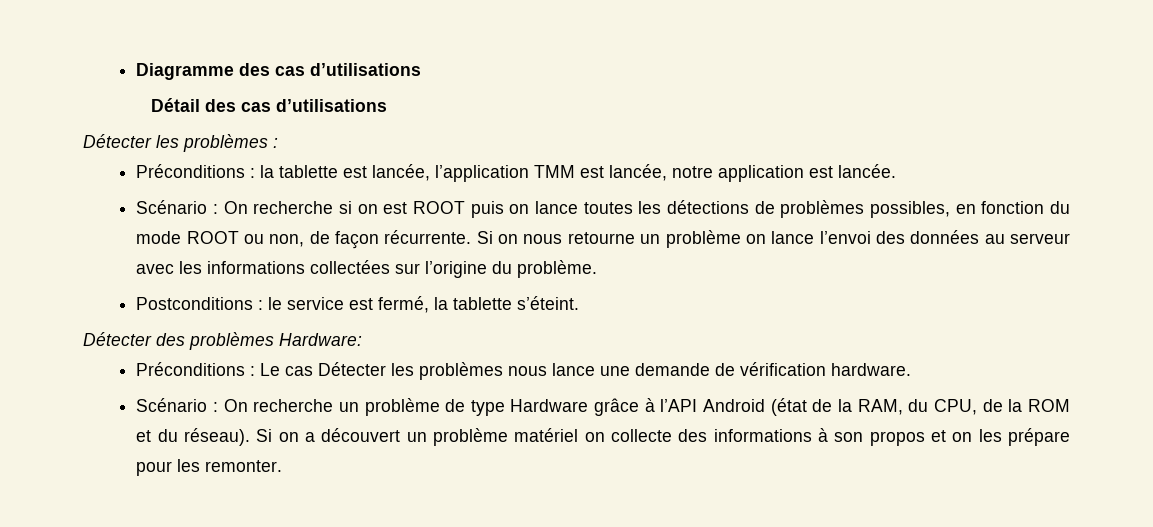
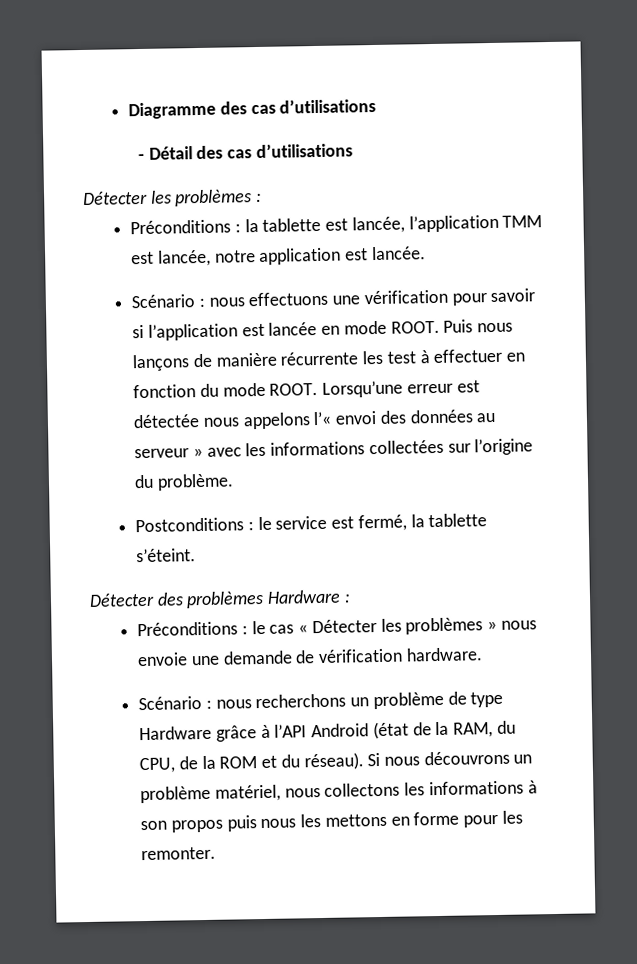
(422, 69) none -> [137,153,145,161] -
[223,200,1070,218] [136,230,871,249] On recherche si on est ROOT puis on lance toutes les détections de problèmes possibles, en fonction du mode ROOT ou non, de façon récurrente. Si on nous retourne un problème on lance l’envoi -> [208,288,536,307] [132,319,513,341] [132,348,525,372] [133,380,480,399] [133,410,378,430] nous effectuons une vérification pour savoir si l’application est lancée en mode ROOT. Puis nous lançons de manière récurrente les test à effectuer en fonction du mode ROOT. Lorsqu’une erreur est détectée nous appelons l’« envoi
(1071, 238) none -> [192,447,203,458] »
[279,333,362,346] [136,362,596,380] Hardware: // Préconditions : Le cas Détecter les problèmes nous lance -> [267,589,351,604] [137,617,537,637] [137,652,189,667] Hardware : // Préconditions : le cas « Détecter les problèmes » nous envoie
[223,399,334,412] On recherche -> [215,693,347,709] nous recherchons
[278,428,1071,446] on a découvert un problème matériel on collecte des informations à son propos et on les prépare -> [383,750,533,766] [140,780,538,804] [140,811,460,833] nous découvrons un problème matériel, nous collectons les informations à son propos puis nous les mettons en forme

